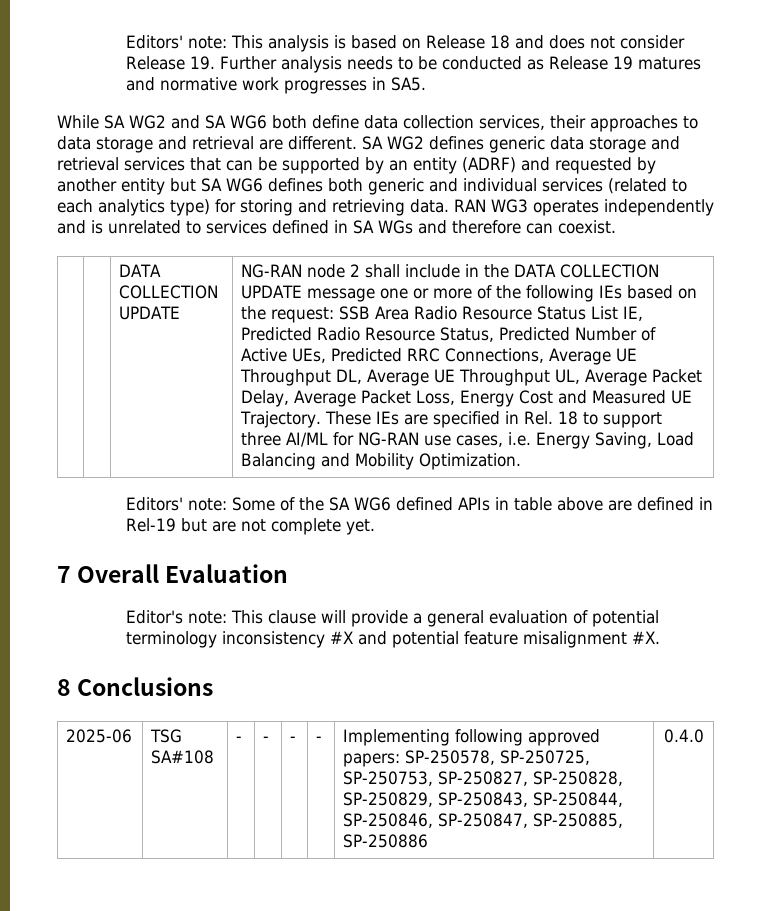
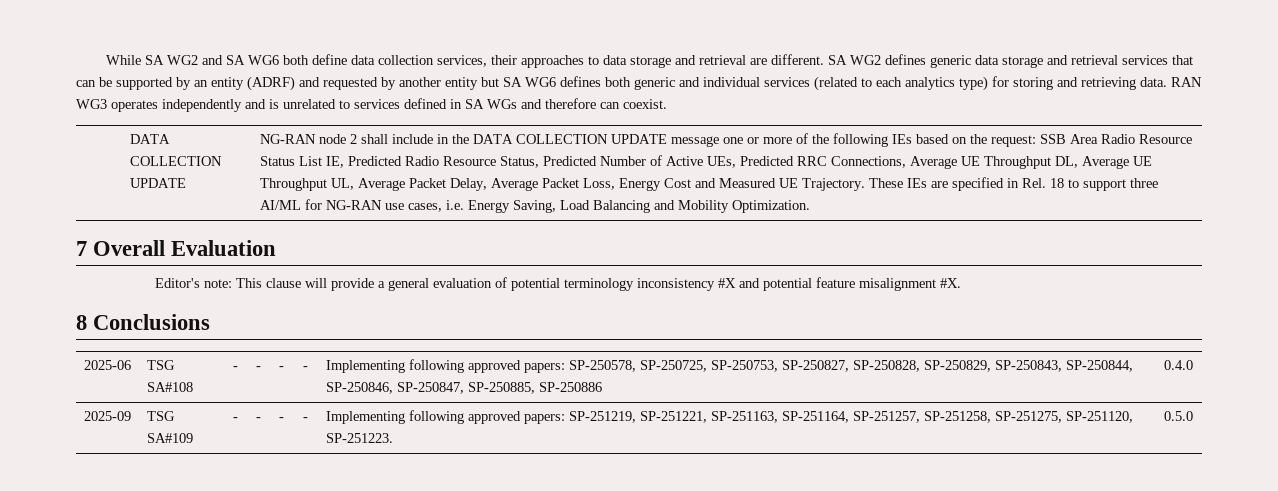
[126,35,686,52] [126,56,702,73] [126,77,427,94] Editors' note: This analysis is based on Release 18 and does not consider Release 19. Further analysis needs to be conducted as Release 19 matures and normative work progresses in SA5. // -> (105, 60) none
[126,497,714,511] [126,518,376,535] // Editors' note: Some of the SA WG6 defined APIs in table above are defined in Rel-19 but are not complete yet. -> (810, 206) none
(704, 736) none -> [83,411,131,421] [146,411,175,421] [146,433,193,443] [232,417,238,421] [255,417,261,421] [278,417,284,421] [302,417,308,421] [325,410,1133,424] [325,433,393,443] [1164,411,1193,421] // 2025-09 | TSG SA#109 | - | - | - | - | Implementing following approved papers: SP-251219, SP-251221, SP-251163, SP-251164, SP-251257, SP-251258, SP-251275, SP-251120, SP-251223. | 0.5.0

